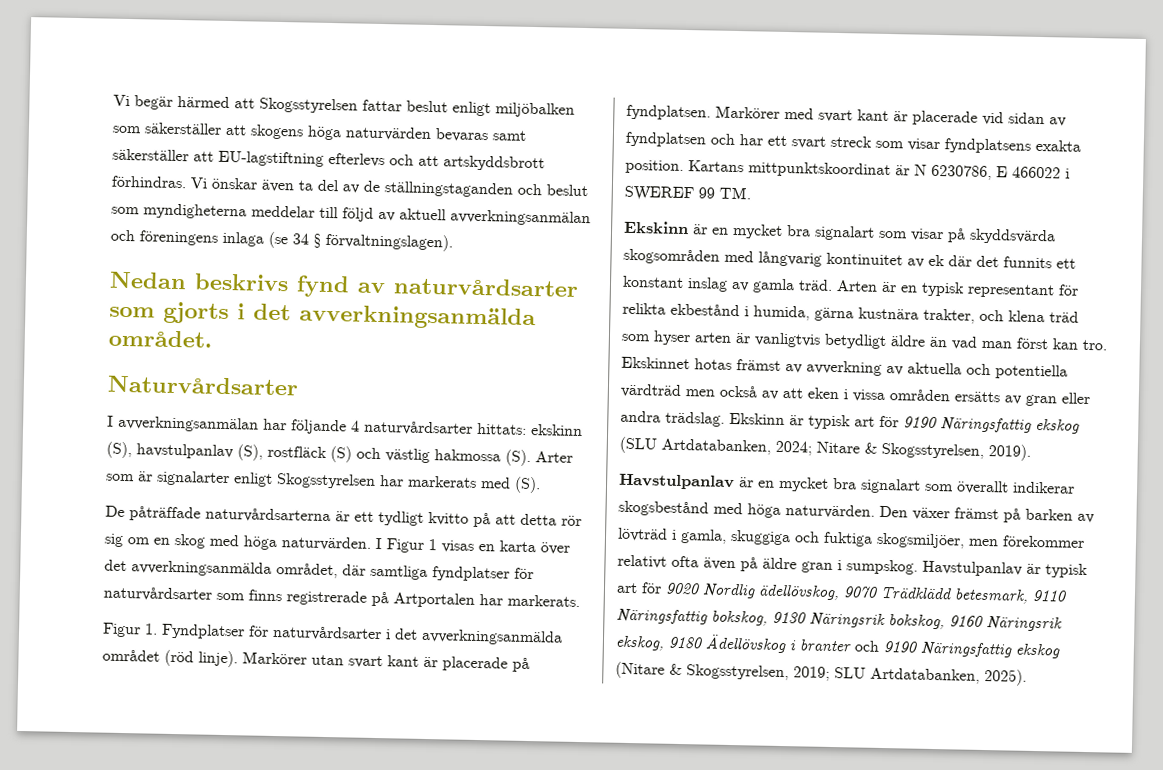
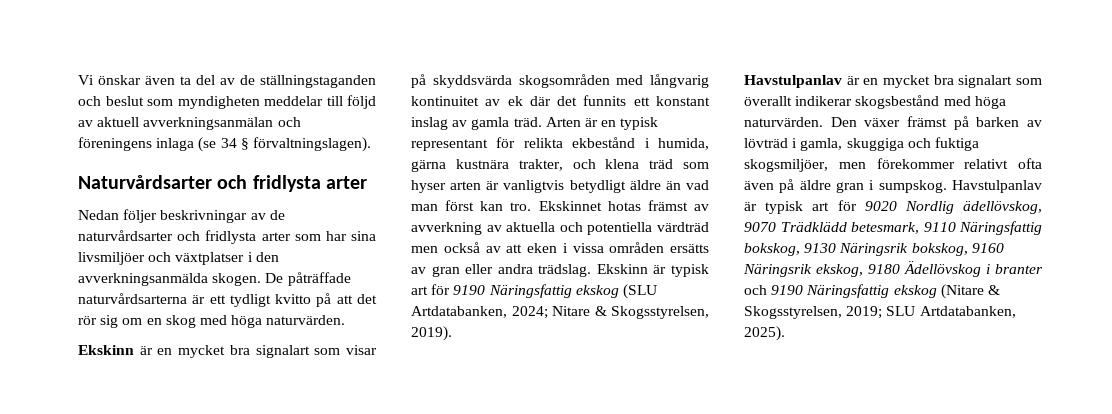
[113,94,575,118] [112,122,527,143] [112,148,545,172] [111,175,208,189] Vi begär härmed att Skogsstyrelsen fattar beslut enligt miljöbalken som säkerställer att skogens höga naturvärden bevaras samt säkerställer att EU-lagstiftning efterlevs och att artskyddsbrott förhindras. Vi -> [78,75,94,85] Vi
[143,203,247,220] myndigheterna -> [177,96,260,109] myndigheten
[109,271,579,298] [109,301,536,331] [108,329,212,348] [107,375,299,396] [107,415,583,437] [106,441,573,467] [106,470,541,494] Nedan beskrivs fynd av naturvårdsarter som gjorts i det avverkningsanmälda området. // Naturvårdsarter // I avverkningsanmälan har följande 4 naturvårdsarter hittats: ekskinn (S), havstulpanlav (S), rostfläck (S) och västlig hakmossa (S). Arter som är signalarter enligt Skogsstyrelsen har markerats med (S). // -> [78,175,367,192] [78,209,285,223] [78,230,376,244] [78,252,279,265] [78,273,262,286] Naturvårdsarter och fridlysta arter // Nedan följer beskrivningar av de naturvårdsarter och fridlysta arter som har sina livsmiljöer och växtplatser i den avverkningsanmälda skogen.
[520,513,557,526] detta -> [356,294,377,304] det
[375,537,570,555] [104,559,534,582] [103,586,580,608] [102,622,563,646] [102,649,530,673] [626,104,1067,127] [625,131,1081,154] [625,159,1070,181] [624,185,751,202] I Figur 1 visas en karta över det avverkningsanmälda området, där samtliga fyndplatser för naturvårdsarter som finns registrerade på Artportalen har markerats. // Figur 1. Fyndplatser för naturvårdsarter i det avverkningsanmälda området (röd linje). Markörer utan svart kant är placerade på fyndplatsen. Markörer med svart kant är placerade vid sidan av fyndplatsen och har ett svart streck som visar fyndplatsens exakta position. Kartans mittpunktskoordinat är N 6230786, E 466022 i SWEREF 99 TM. -> (346, 320) none

